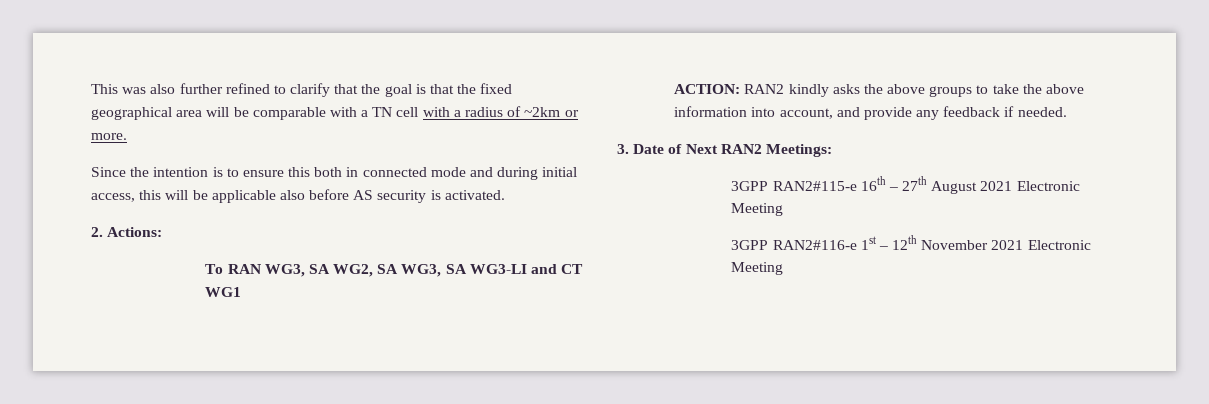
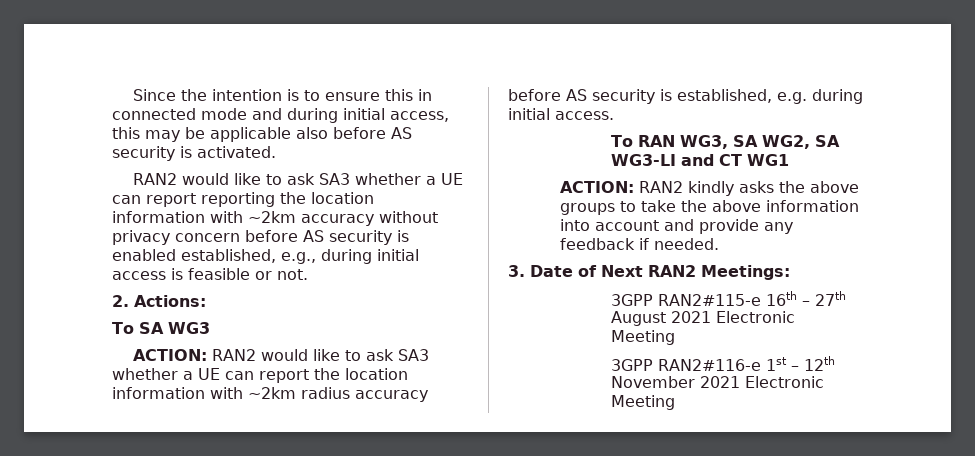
[91,83,513,97] [91,106,579,120] [91,133,127,140] This was also further refined to clarify that the goal is that the fixed geographical area will be comparable with a TN cell with a radius of ~2km or more. // -> (133, 95) none
[314,167,343,177] both -> (414, 95) none
[165,190,189,200] will -> [145,130,180,142] may
[91,227,163,237] 2. Actions: -> [133,173,464,185] [112,192,374,207] [112,211,438,226] [112,230,409,245] [112,249,419,264] [112,268,308,280] [112,295,206,307] [112,322,210,334] [133,349,430,361] [112,368,408,383] [112,387,428,402] [508,89,863,104] [508,108,614,120] RAN2 would like to ask SA3 whether a UE can report reporting the location information with ~2km accuracy without privacy concern before AS security is enabled established, e.g., during initial access is feasible or not. // 2. Actions: // To SA WG3 // ACTION: RAN2 would like to ask SA3 whether a UE can report the location information with ~2km radius accuracy before AS security is established, e.g. during initial access.
[401,264,467,277] WG3, SA -> (841, 141) none
[779,108,833,119] account, -> [594,220,659,231] account

